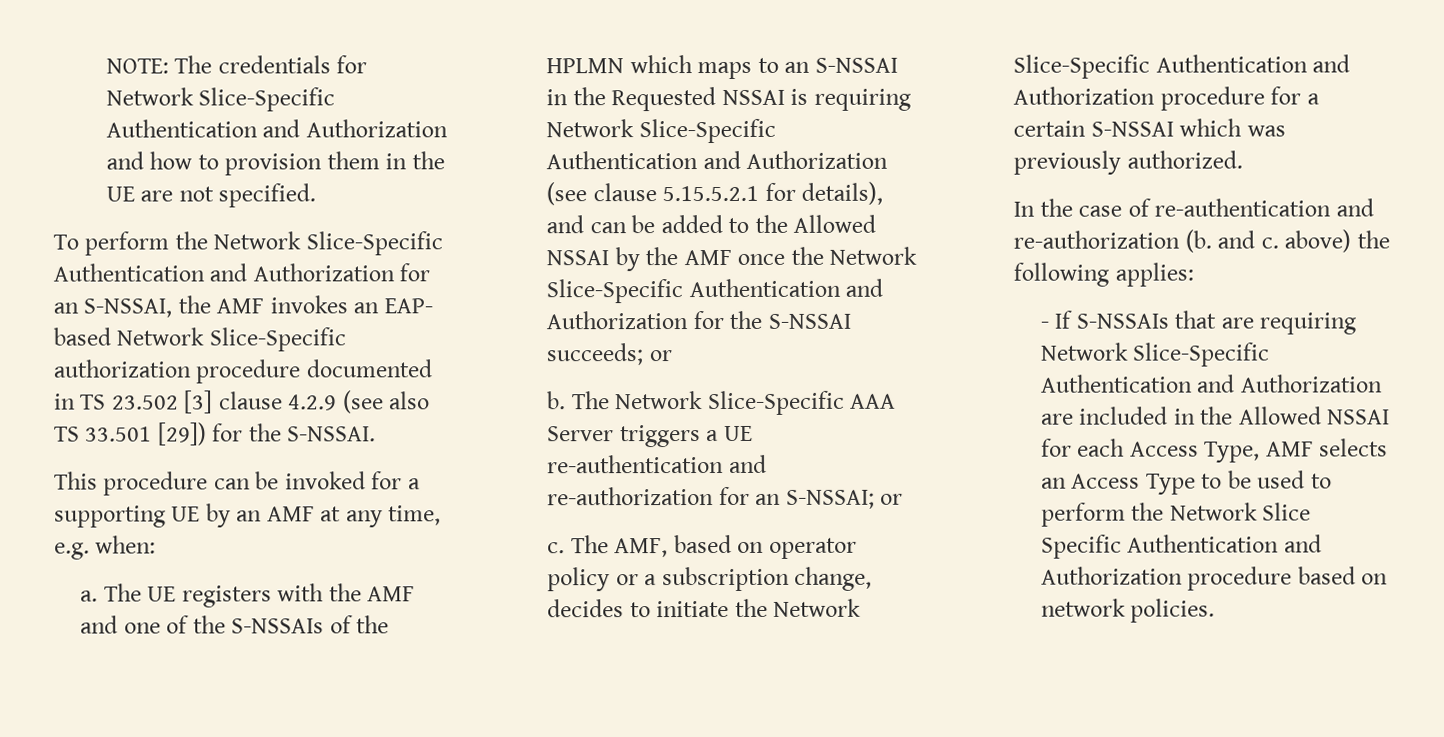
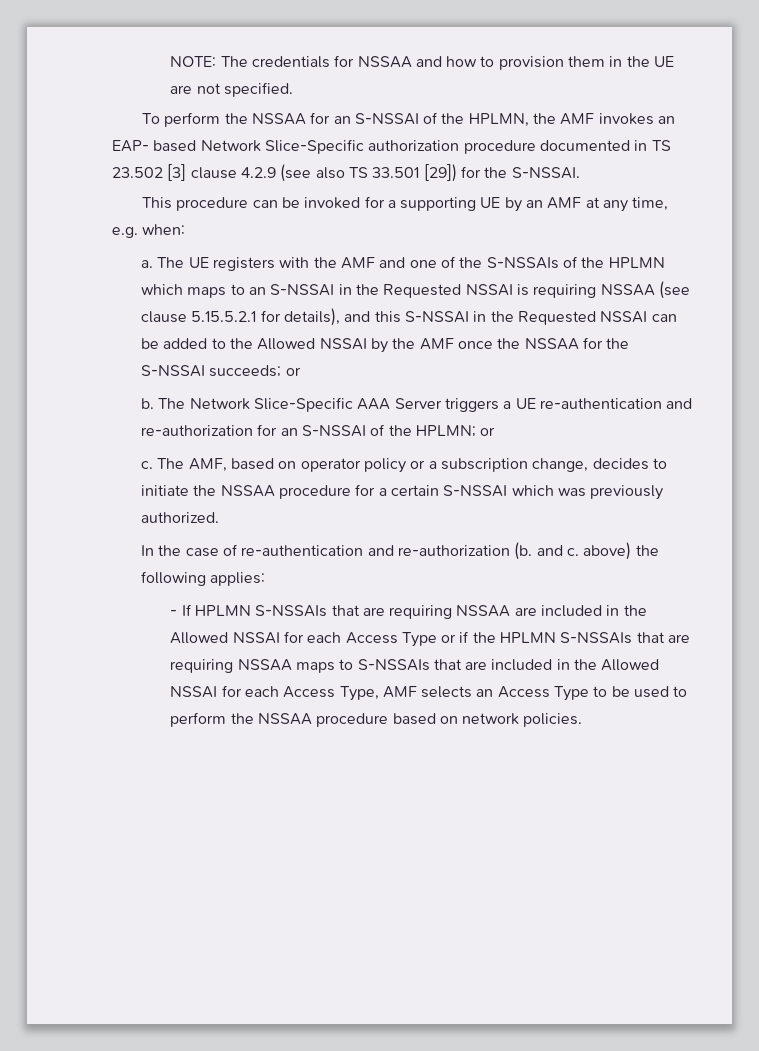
[105,87,336,112] [105,119,448,138] Network Slice-Specific Authentication and Authorization -> [357,56,412,68] NSSAA
[213,231,443,256] [53,263,431,282] [53,298,173,318] Network Slice-Specific Authentication and Authorization for an S-NSSAI, -> [251,112,529,127] NSSAA for an S-NSSAI of the HPLMN,
[546,118,776,144] [546,150,889,170] Network Slice-Specific Authentication and Authorization -> [600,284,655,296] NSSAA
(585, 224) none -> [374,311,648,325] this S-NSSAI in the Requested NSSAI
[829,246,918,265] [546,278,884,304] [546,311,689,330] Network Slice-Specific Authentication and Authorization -> [524,338,579,350] NSSAA
[785,489,875,509] S-NSSAI; -> [302,424,477,437] S-NSSAI of the HPLMN;
[773,598,862,617] [1013,54,1351,79] [1013,86,1156,105] Network Slice-Specific Authentication and Authorization -> [220,485,275,497] NSSAA
[1075,310,1357,335] [1039,342,1270,367] [1040,374,1383,393] S-NSSAIs that are requiring Network Slice-Specific Authentication and Authorization -> [194,605,647,619] [170,631,691,647] [170,659,462,673] HPLMN S-NSSAIs that are requiring NSSAA are included in the Allowed NSSAI for each Access Type or if the HPLMN S-NSSAIs that are requiring NSSAA maps to S-NSSAIs that
[1169,502,1312,521] [1040,534,1322,559] [1040,566,1183,585] Network Slice Specific Authentication and Authorization -> [257,713,312,725] NSSAA

